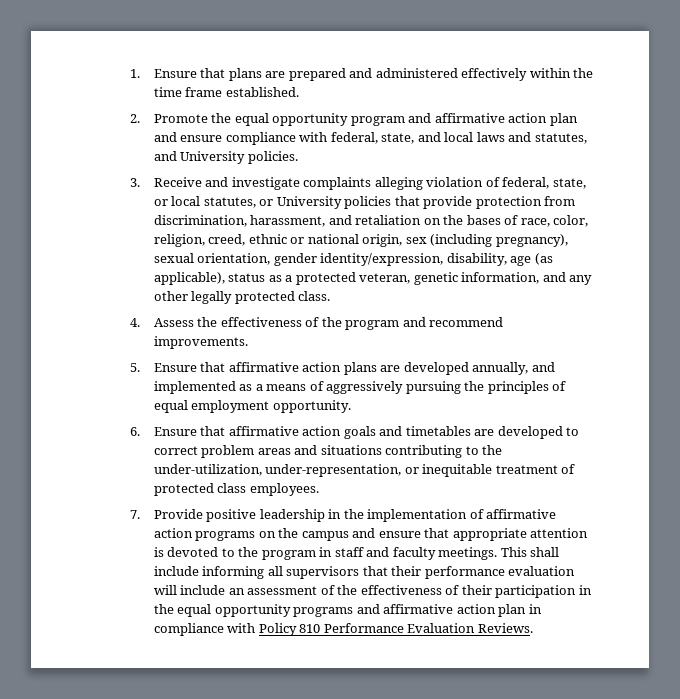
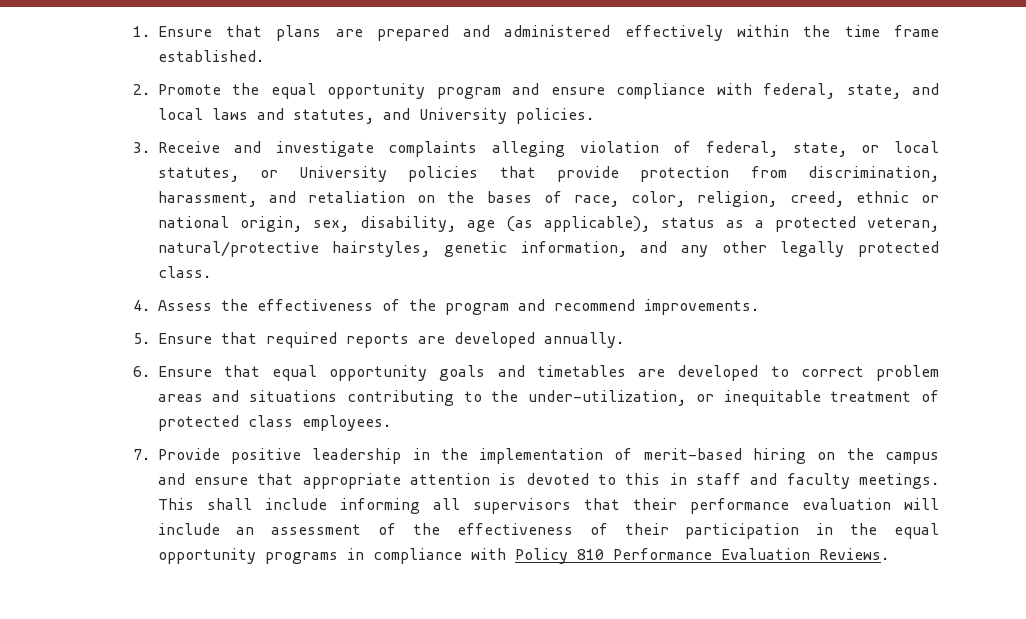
[434,113,578,126] [153,132,177,142] affirmative action plan and -> (540, 89) none
[405,234,568,247] [153,253,444,266] sex (including pregnancy), sexual orientation, gender identity/expression, -> [312,220,349,232] sex,
(411, 278) none -> [157,241,431,257] natural/protective hairstyles,
[228,362,555,375] [153,381,567,394] [153,400,351,413] affirmative action plans are developed annually, and implemented as a means of aggressively pursuing the principles of equal employment opportunity. -> [265,332,624,348] required reports are developed annually.
[228,426,342,436] affirmative action -> [272,365,428,381] equal opportunity
[265,464,402,477] under-representation, -> (687, 398) none
[486,509,557,519] [153,528,256,541] affirmative action programs -> [643,448,807,464] merit-based hiring
[238,547,316,560] the program -> [625,473,661,485] this
[356,604,527,617] and affirmative action plan -> (338, 558) none

